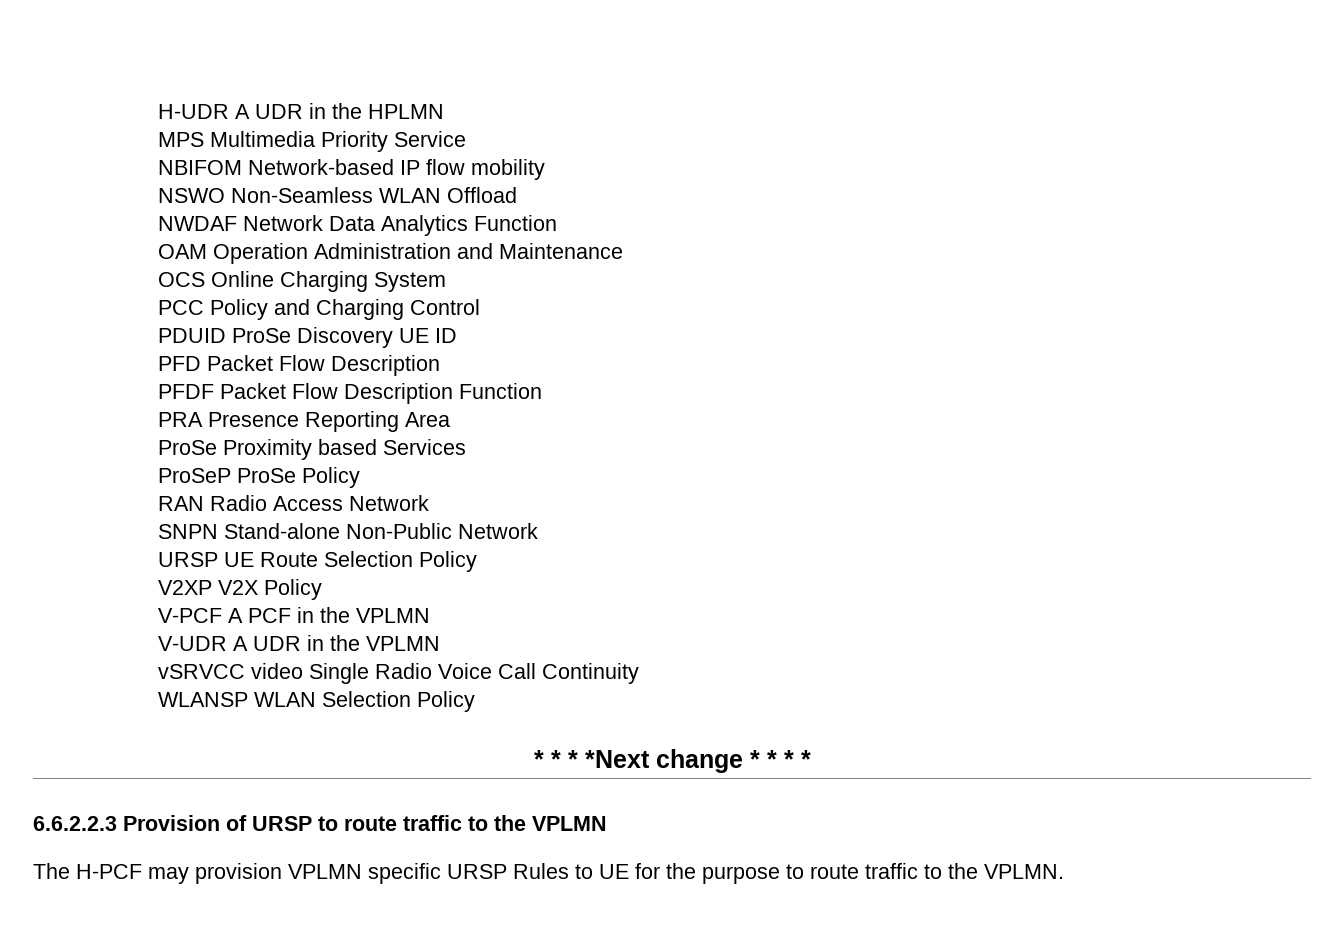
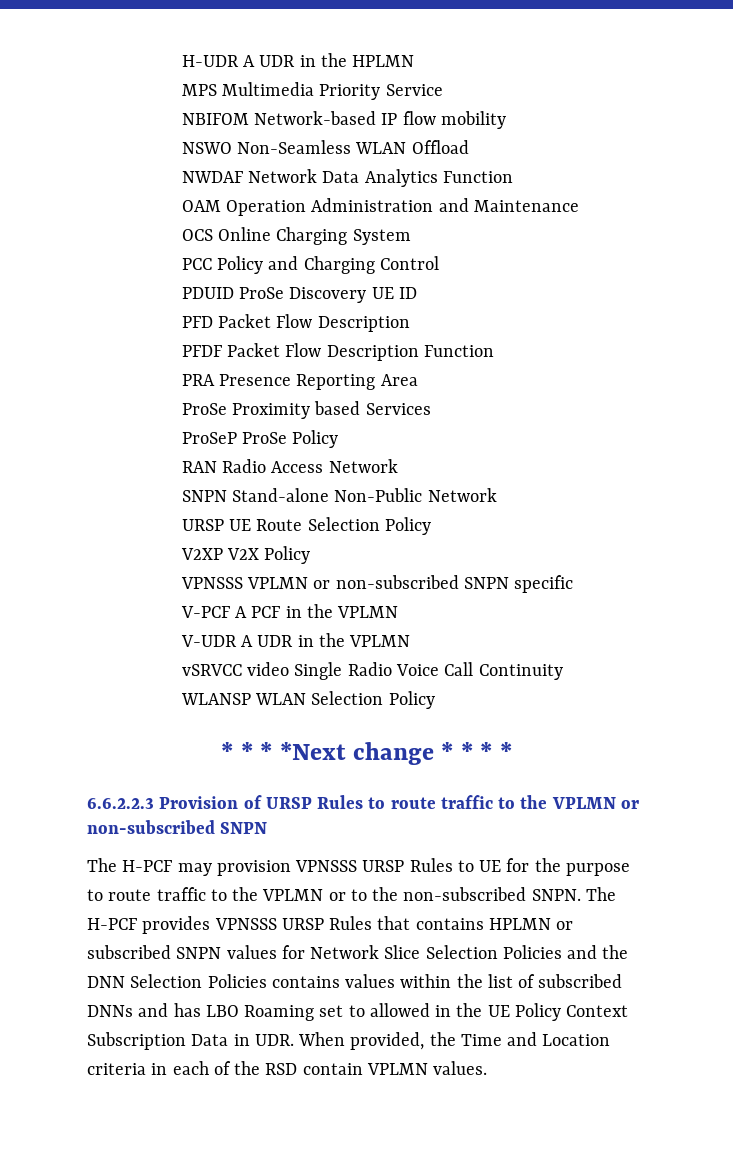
(323, 589) none -> [180,575,574,593] // VPNSSS VPLMN or non-subscribed SNPN specific
[318,815,607,831] to route traffic to the VPLMN -> [317,795,639,809] [87,820,268,834] Rules to route traffic to the VPLMN or non-subscribed SNPN
[288,863,441,884] VPLMN specific -> [295,860,358,872] VPNSSS
[984,864,1064,879] VPLMN. -> [262,887,616,901] [87,916,574,934] [87,945,629,959] [87,974,623,988] [87,1003,629,1021] [87,1032,611,1050] [87,1061,488,1075] VPLMN or to the non-subscribed SNPN. The H-PCF provides VPNSSS URSP Rules that contains HPLMN or subscribed SNPN values for Network Slice Selection Policies and the DNN Selection Policies contains values within the list of subscribed DNNs and has LBO Roaming set to allowed in the UE Policy Context Subscription Data in UDR. When provided, the Time and Location criteria in each of the RSD contain VPLMN values.

